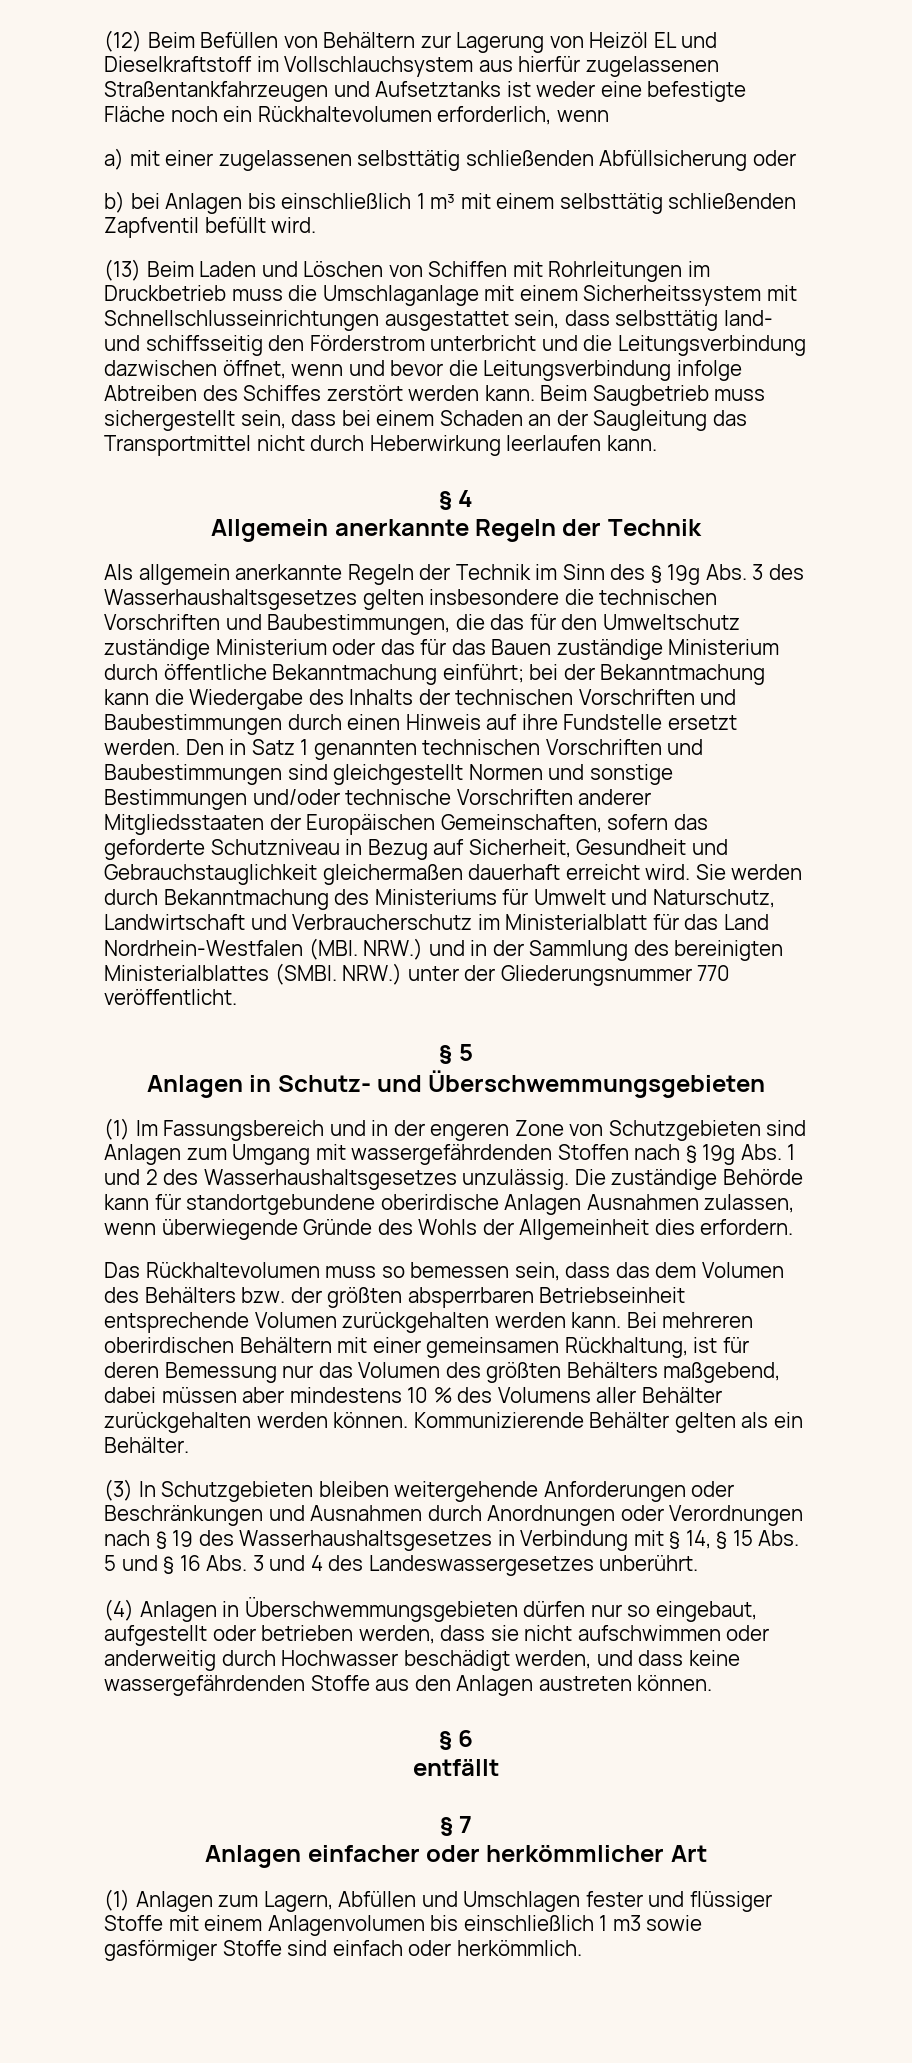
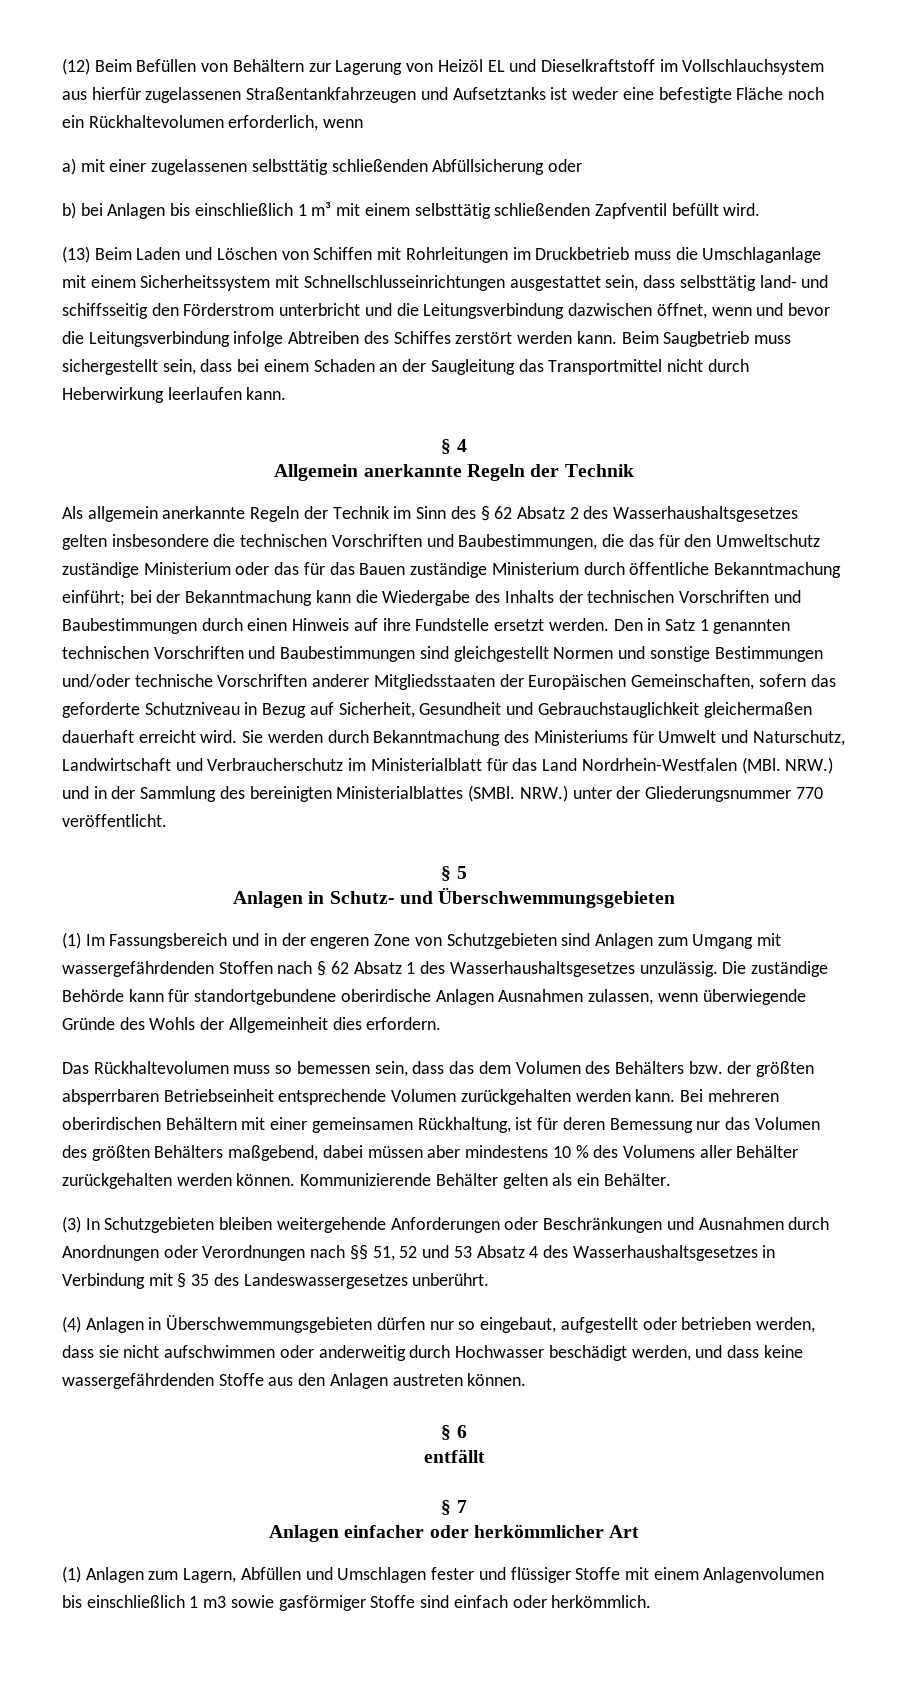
[667,564,764,585] 19g Abs. 3 -> [494,506,579,519] 62 Absatz 2
[702,1144,796,1165] [104,1169,158,1185] 19g Abs. 1 und 2 -> [330,961,416,974] 62 Absatz 1
[155,1530,194,1549] § 19 -> [349,1245,539,1261] §§ 51, 52 und 53 Absatz 4
[685,1530,800,1549] [104,1555,323,1574] 14, § 15 Abs. 5 und § 16 Abs. 3 und 4 -> [191,1274,210,1286] 35

